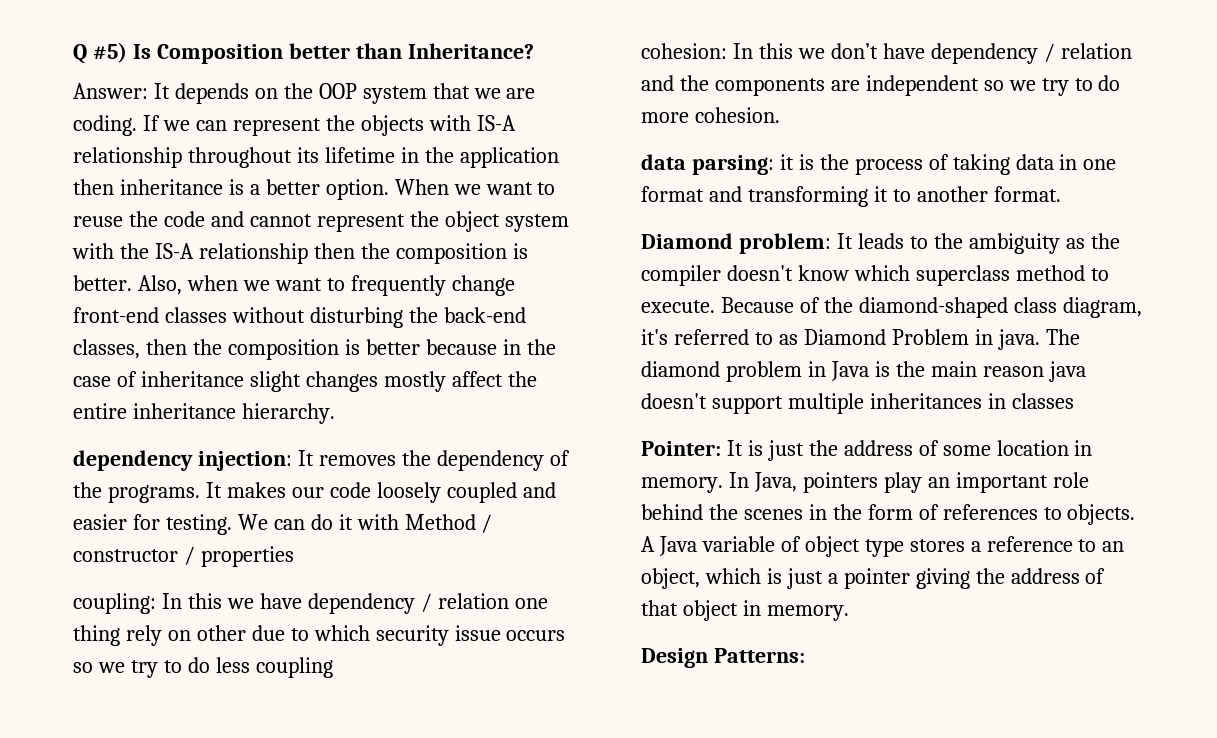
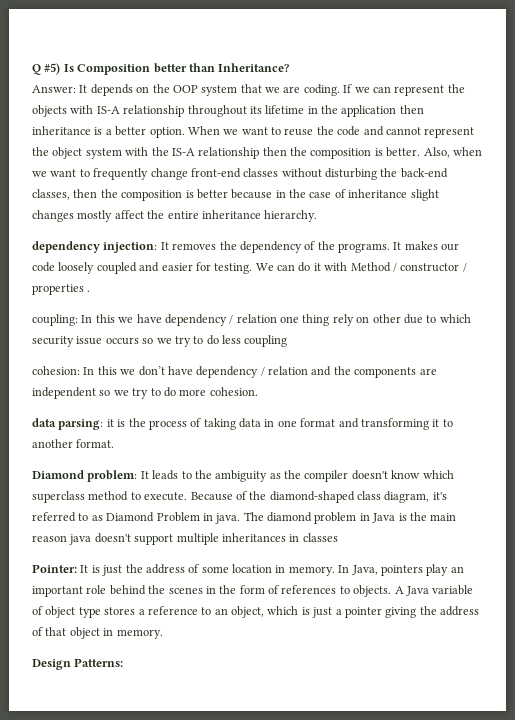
(294, 556) none -> [87,290,91,292] .

